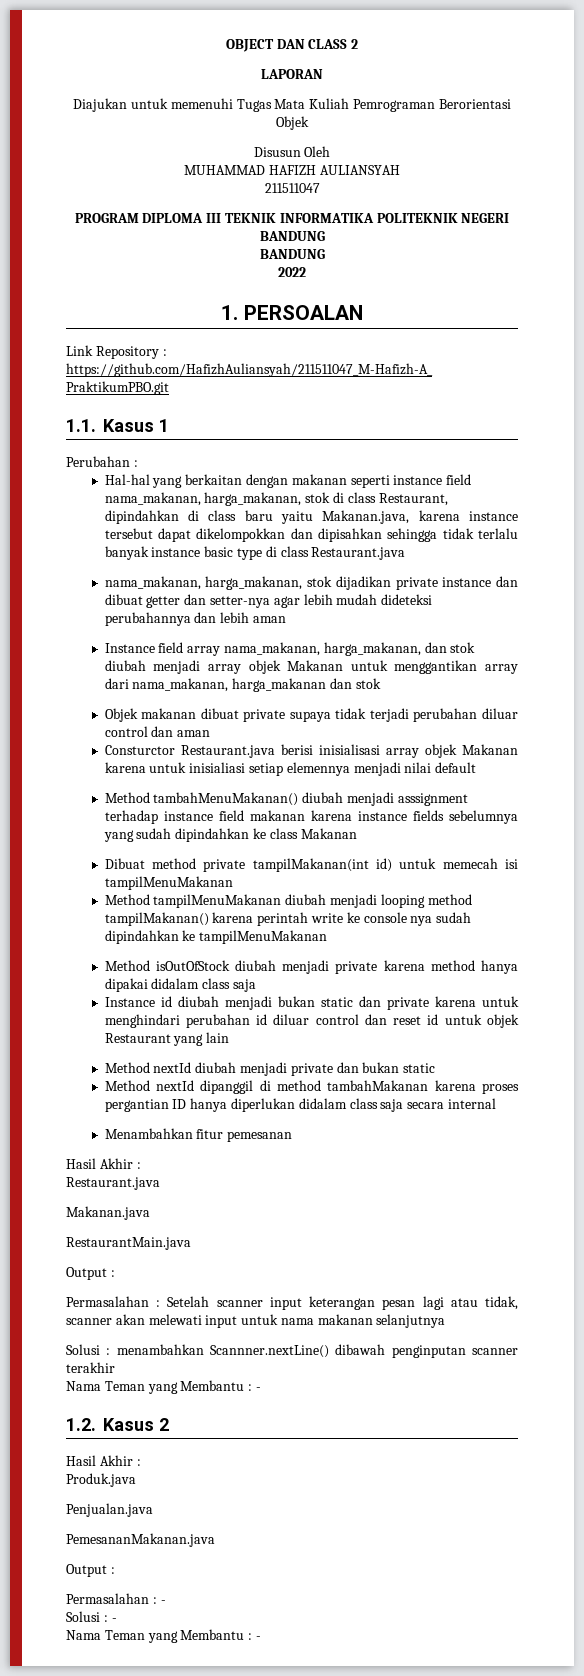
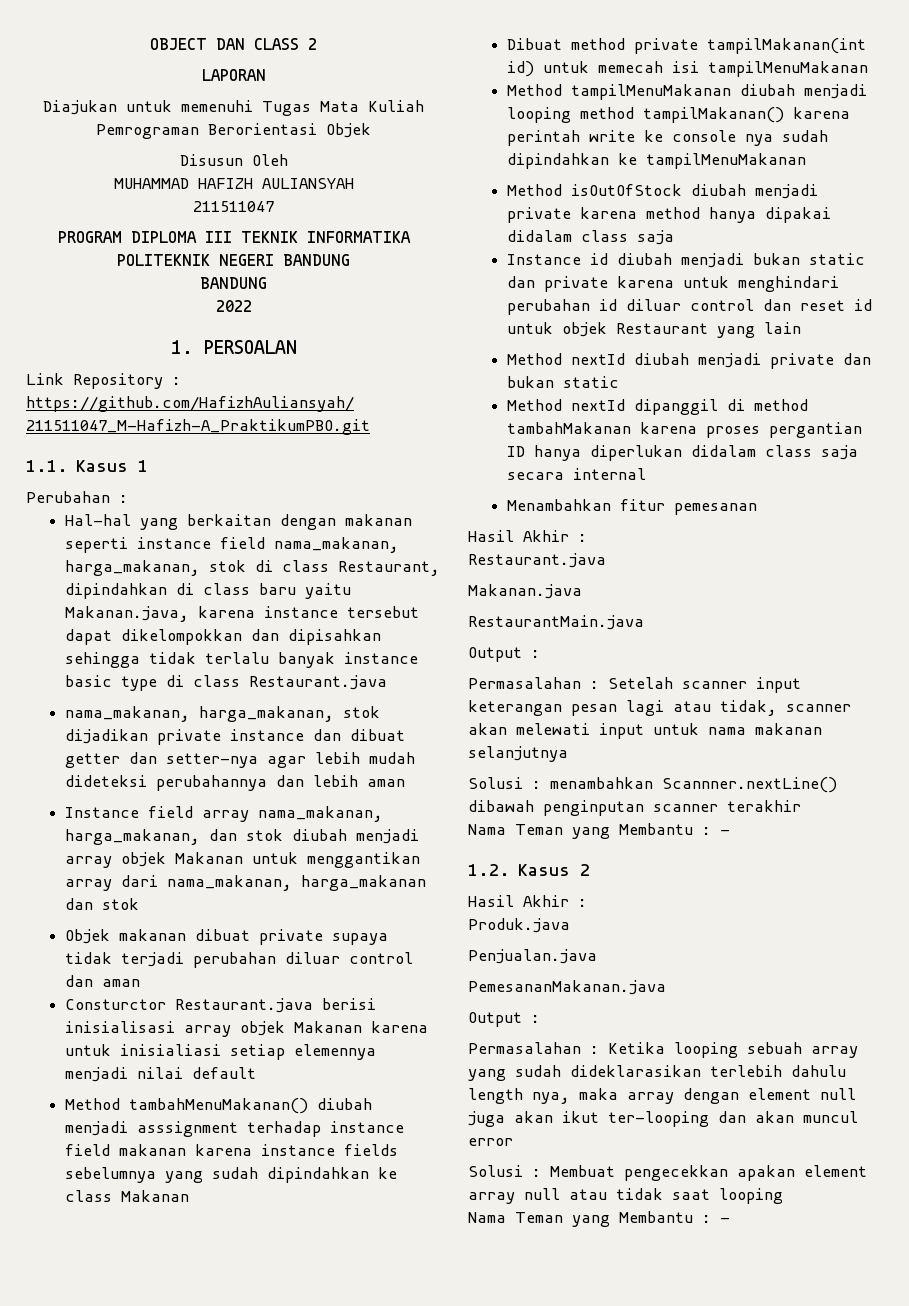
[160,1600,166,1604] [66,1611,117,1622] - // Solusi : - -> [608,1042,858,1058] [468,1065,846,1081] [468,1088,856,1104] [468,1111,858,1127] [468,1138,513,1146] [468,1165,867,1181] [468,1188,783,1204] Ketika looping sebuah array yang sudah dideklarasikan terlebih dahulu length nya, maka array dengan element null juga akan ikut ter-looping dan akan muncul error // Solusi : Membuat pengecekkan apakan element array null atau tidak saat looping

